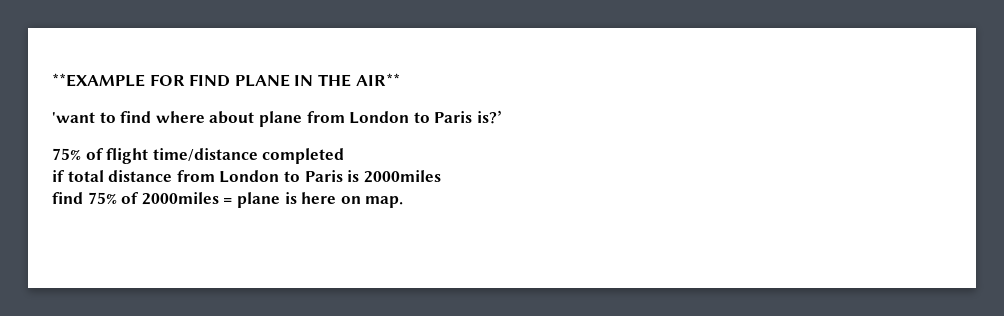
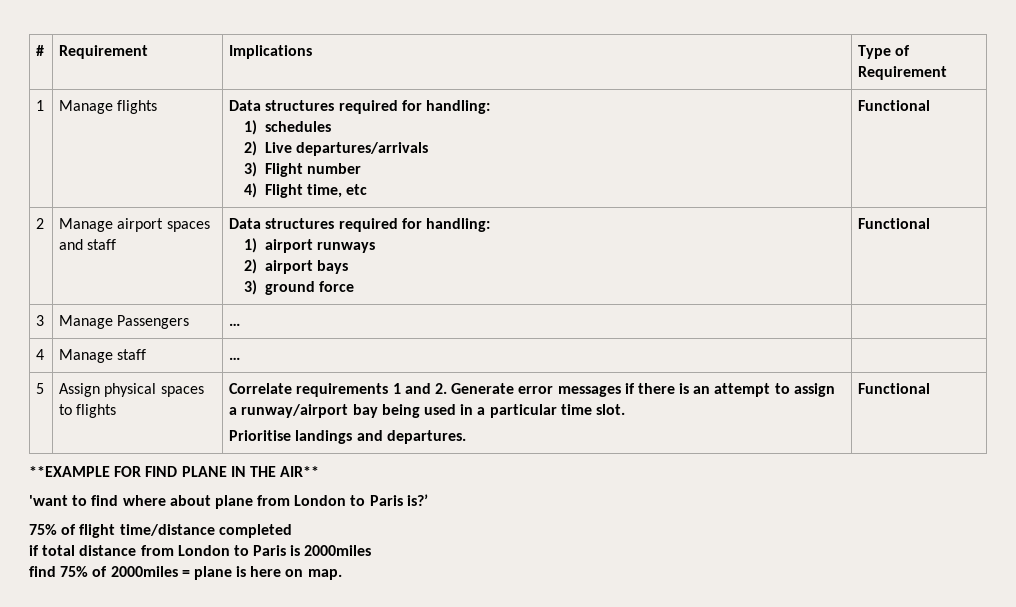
(52, 80) none -> [36,45,45,56] [59,45,149,59] [229,45,313,59] [858,45,911,59] [858,66,948,80] [36,100,45,111] [59,100,158,114] [229,100,490,114] [243,120,331,135] [243,141,428,156] [243,162,361,177] [243,183,367,198] [858,100,931,111] [36,218,45,229] [59,218,210,232] [59,239,117,250] [229,218,490,232] [243,238,375,253] [243,259,348,274] [243,280,354,295] [858,218,931,229] [36,315,45,326] [59,315,190,329] [229,323,241,326] [36,349,45,360] [59,349,147,363] [229,357,241,360] [36,383,45,394] [59,383,204,397] [59,404,117,418] [229,383,835,397] [229,404,625,418] [229,430,466,444] [858,383,931,394] # | Requirement | Implications | Type of Requirement // 1 | Manage flights | Data structures required for handling: // 1) schedules // 2) Live departures/arrivals // 3) Flight number // 4) Flight time, etc | Functional // 2 | Manage airport spaces and staff | Data structures required for handling: // 1) airport runways // 2) airport bays // 3) ground force | Functional // 3 | Manage Passengers | … | // 4 | Manage staff | … | // 5 | Assign physical spaces to flights | Correlate requirements 1 and 2. Generate error messages if there is an attempt to assign a runway/airport bay being used in a particular time slot. // Prioritise landings and departures. | Functional //

